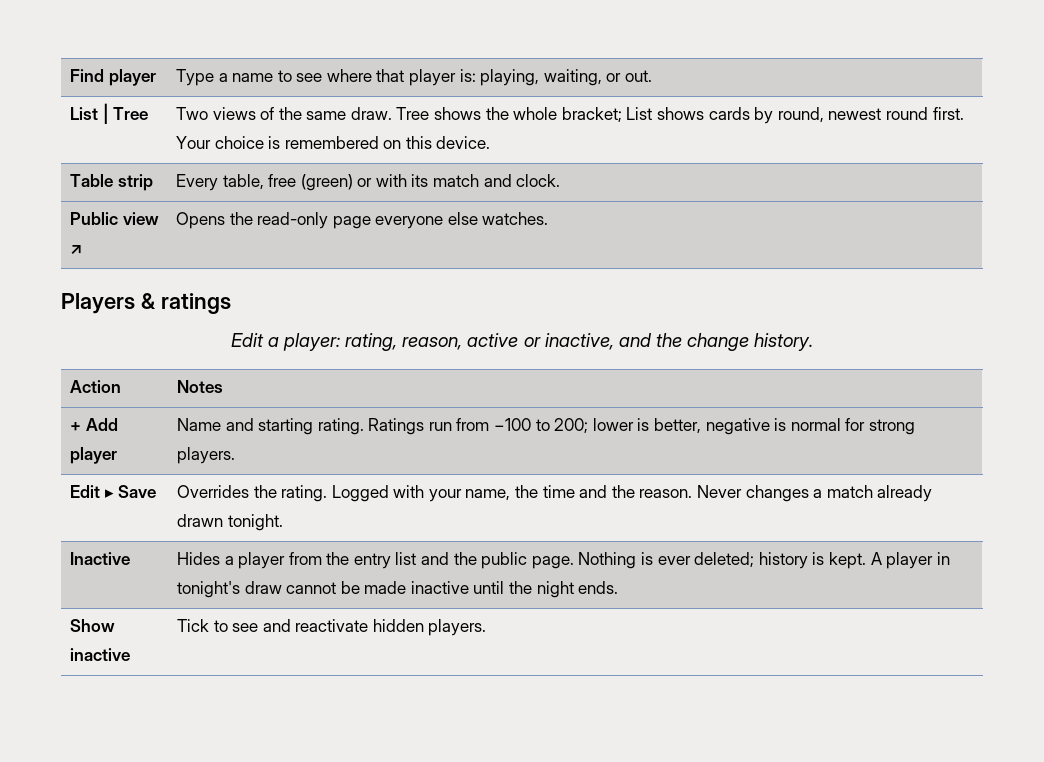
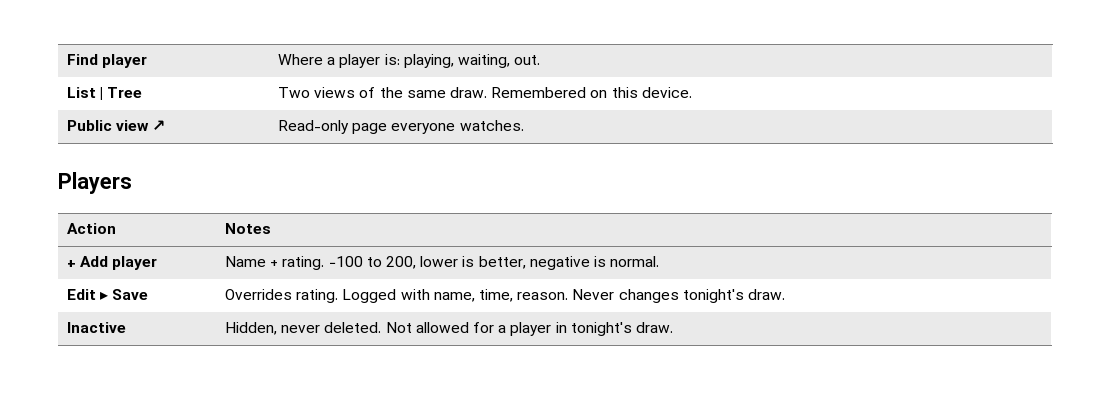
[175,69,405,86] Type a name to see where that -> [278,54,336,65] Where a
[606,73,622,82] or -> (510, 61) none
[396,107,964,124] [175,136,491,149] [69,174,153,191] [175,174,561,191] Tree shows the whole bracket; List shows cards by round, newest round first. Your choice is remembered on this device. // Table strip | Every table, free (green) or with its match and clock. -> [491,87,692,98] Remembered on this device.
[175,212,329,229] Opens the read-only -> [278,120,350,134] Read-only
[447,212,478,225] else -> (456, 128) none
[140,293,231,314] [230,333,814,351] & ratings // Edit a player: rating, reason, active or inactive, and the change history. -> (132, 183) none
[225,418,490,435] and starting rating. Ratings run from -> [270,256,325,270] + rating.
[554,418,589,433] 200; -> [385,256,416,269] 200,
[790,418,915,435] [176,447,235,464] normal for strong players. -> [610,256,660,267] normal.
[253,485,277,498] the -> (293, 294) none
[428,485,933,502] [176,514,283,531] [69,552,130,565] [176,552,950,569] [176,581,619,598] [69,619,115,632] [69,648,130,661] [176,619,487,636] your name, the time and the reason. Never changes a match already drawn tonight. // Inactive | Hides a player from the entry list and the public page. Nothing is ever deleted; history is kept. A player in tonight's draw cannot be made inactive until the night ends. // Show inactive | Tick to see and reactivate hidden players. -> [433,289,785,303] [67,322,127,333] [225,322,673,336] name, time, reason. Never changes tonight's draw. // Inactive | Hidden, never deleted. Not allowed for a player in tonight's draw.

